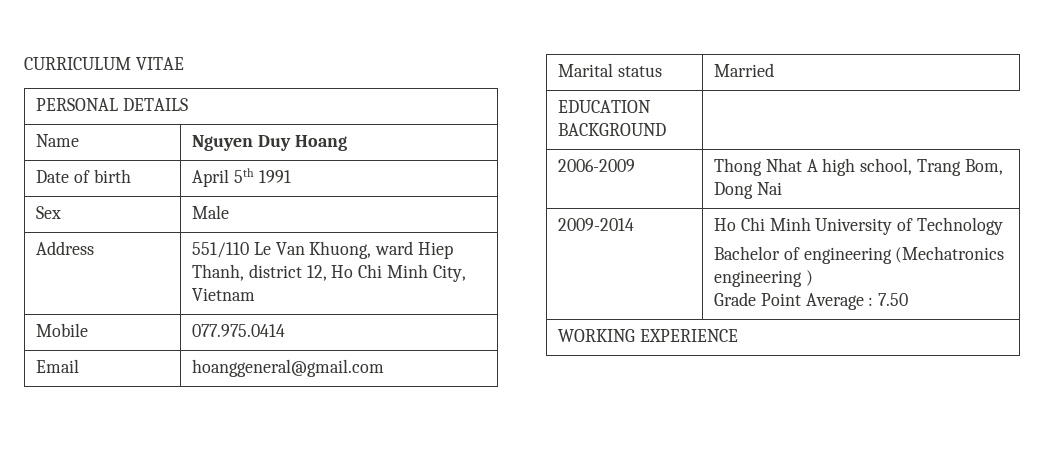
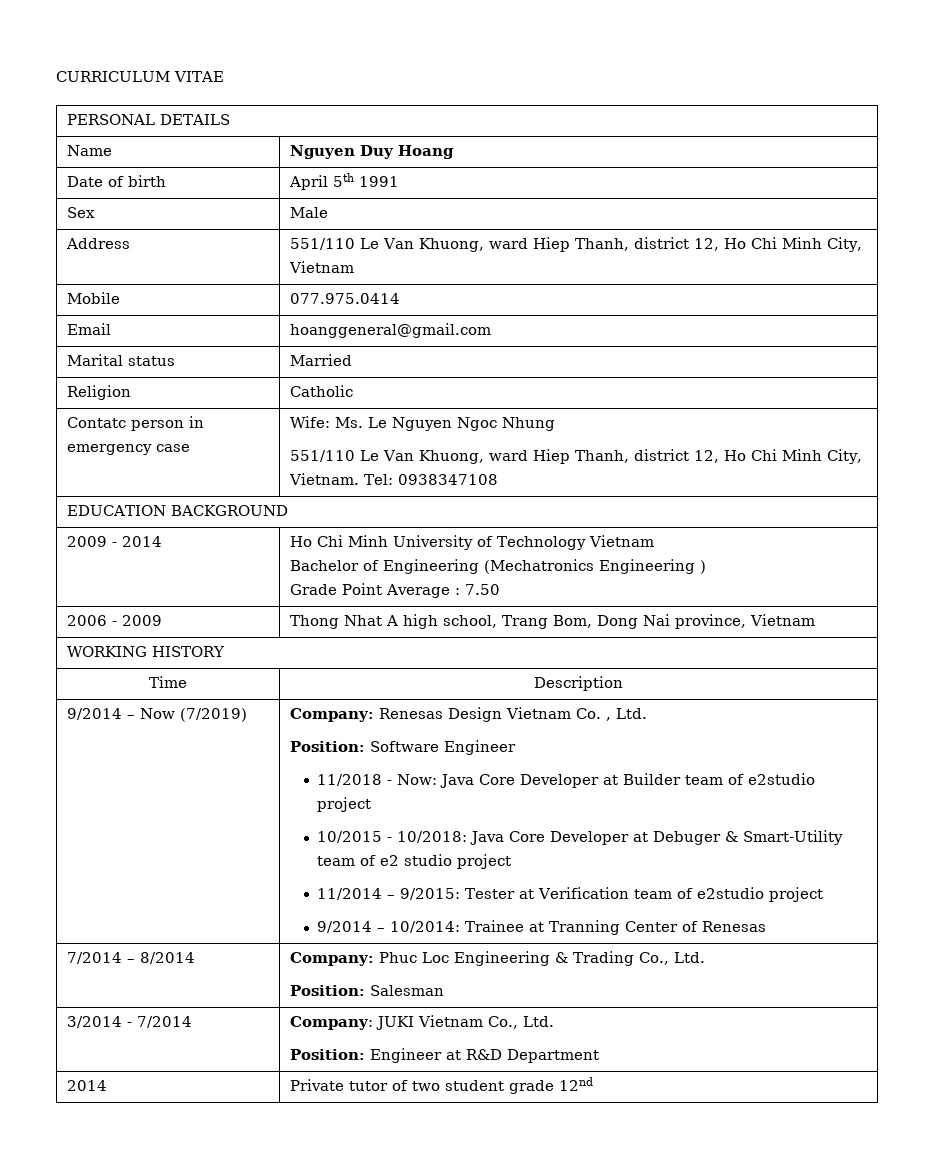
[558,100,652,113] [558,123,667,136] [558,159,636,172] EDUCATION BACKGROUND // 2006-2009 -> [67,385,132,400] [290,385,354,397] [67,416,205,431] [67,444,191,455] [290,416,556,431] [290,449,863,464] [289,473,499,485] [67,505,289,516] [67,536,163,547] [290,535,655,550] [290,559,707,574] [290,583,501,598] [67,615,163,626] Religion | Catholic // Contatc person in emergency case | Wife: Ms. Le Nguyen Ngoc Nhung // 551/110 Le Van Khuong, ward Hiep Thanh, district 12, Ho Chi Minh City, Vietnam. Tel: 0938347108 // EDUCATION BACKGROUND // 2009 - 2014 | Ho Chi Minh University of Technology Vietnam // Bachelor of Engineering (Mechatronics Engineering ) // Grade Point Average : 7.50 // 2006 - 2009
[558,218,635,231] [714,217,1003,235] [714,246,1005,264] [714,270,813,287] [714,292,909,310] [558,329,738,342] // 2009-2014 | Ho Chi Minh University of Technology // Bachelor of engineering (Mechatronics engineering ) // Grade Point Average : 7.50 // WORKING EXPERIENCE -> [675,614,816,629] [67,646,226,657] [149,676,187,688] [534,676,623,691] [67,708,248,722] [290,707,648,722] [290,740,517,755] [317,773,816,788] [317,797,372,812] [317,830,844,845] [317,854,512,869] [317,887,824,902] [317,920,767,935] [67,952,196,964] [290,951,706,966] [290,985,445,996] [67,1016,193,1028] [290,1015,555,1030] [290,1048,600,1063] [67,1080,108,1091] [290,1077,594,1094] province, Vietnam // WORKING HISTORY // Time | Description // 9/2014 – Now (7/2019) | Company: Renesas Design Vietnam Co. , Ltd. // Position: Software Engineer // 11/2018 - Now: Java Core Developer at Builder team of e2studio project // 10/2015 - 10/2018: Java Core Developer at Debuger & Smart-Utility team of e2 studio project // 11/2014 – 9/2015: Tester at Verification team of e2studio project // 9/2014 – 10/2014: Trainee at Tranning Center of Renesas // 7/2014 – 8/2014 | Company: Phuc Loc Engineering & Trading Co., Ltd. // Position: Salesman // 3/2014 - 7/2014 | Company: JUKI Vietnam Co., Ltd. // Position: Engineer at R&D Department // 2014 | Private tutor of two student grade 12nd

